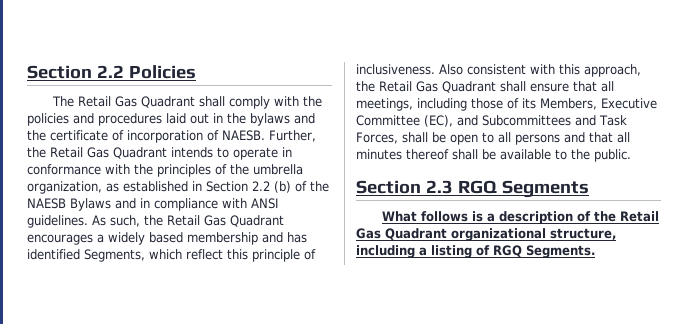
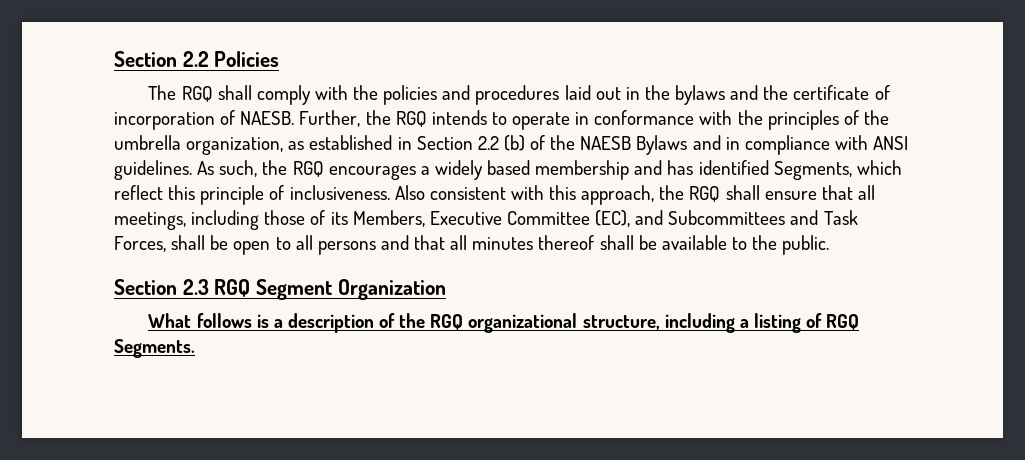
[78,96,196,108] Retail Gas Quadrant -> [181,86,213,102] RGQ
[50,147,167,159] Retail Gas Quadrant -> [395,111,427,127] RGQ
[167,215,284,227] Retail Gas Quadrant -> [292,161,324,177] RGQ
[379,81,496,93] Retail Gas Quadrant -> [689,186,721,202] RGQ
[501,180,589,198] Segments -> [256,279,446,300] Segment Organization
[620,211,660,222] [356,228,447,240] Retail Gas Quadrant -> [430,314,464,330] RGQ

